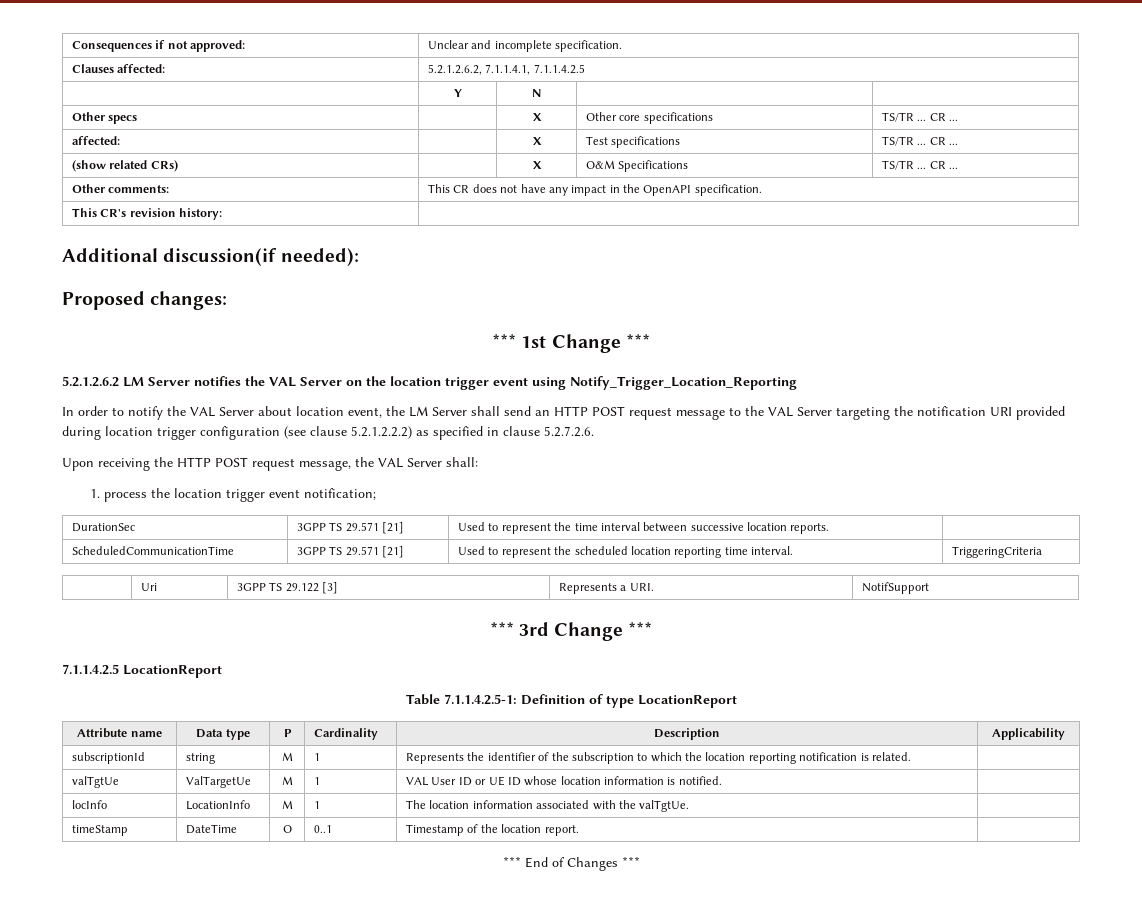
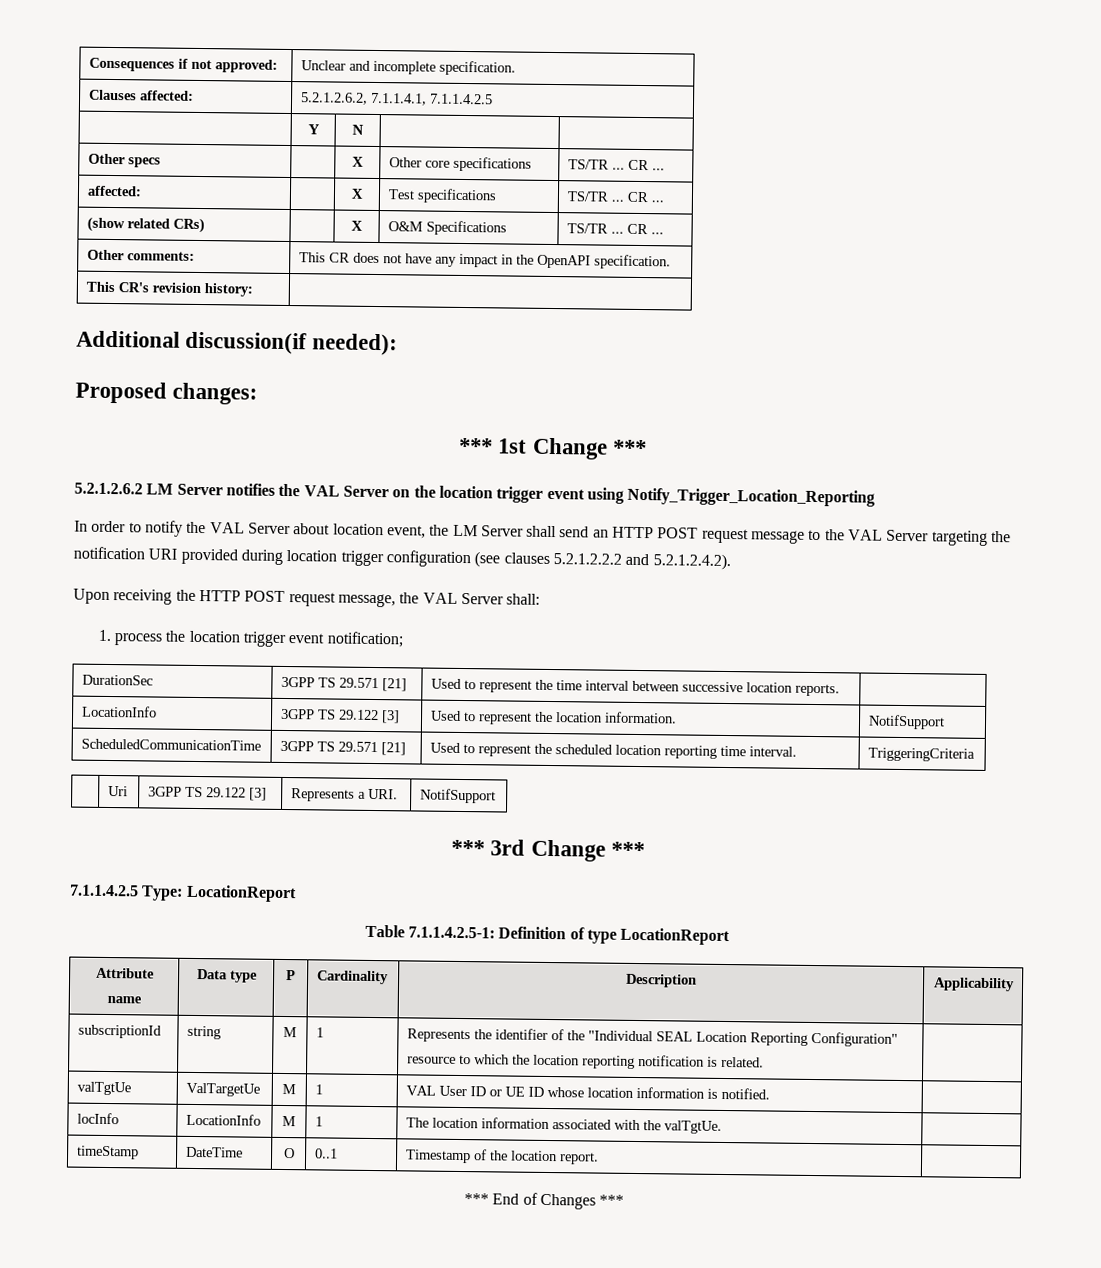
[310,426,594,440] clause 5.2.1.2.2.2) as specified in clause 5.2.7.2.6. -> [503,552,731,571] clauses 5.2.1.2.2.2 and 5.2.1.2.4.2).
(830, 528) none -> [81,705,157,718] [280,708,400,724] [430,710,677,725] [867,714,945,730] // LocationInfo | 3GPP TS 29.122 [3] | Used to represent the location information. | NotifSupport
(119, 669) none -> [141,885,184,901] Type:
[571,752,634,764] subscription -> [587,1030,898,1047] [406,1056,456,1064] "Individual SEAL Location Reporting Configuration" resource

